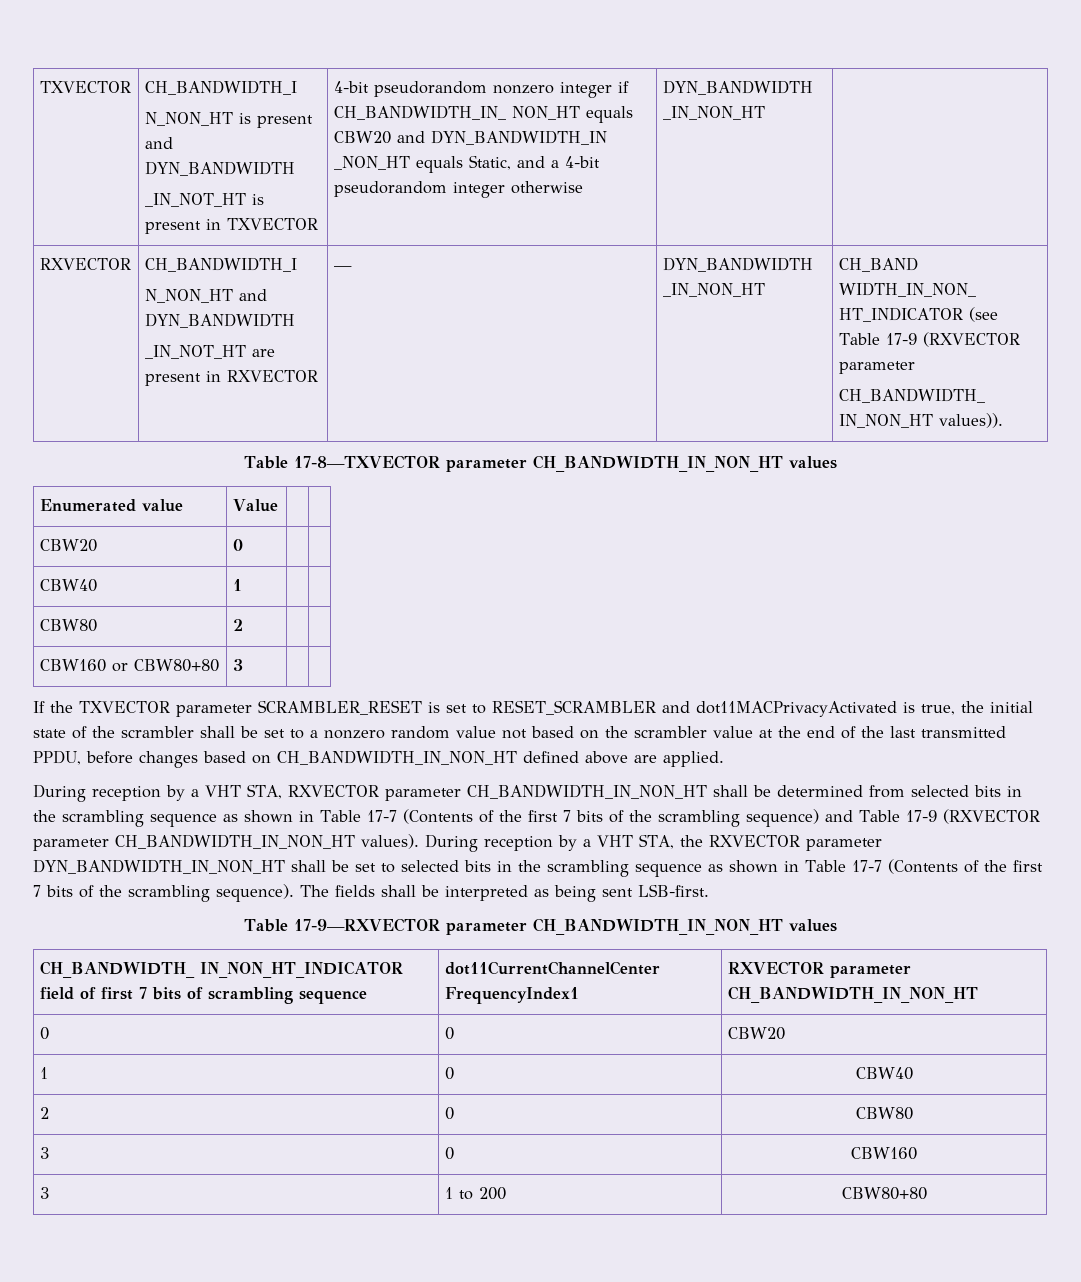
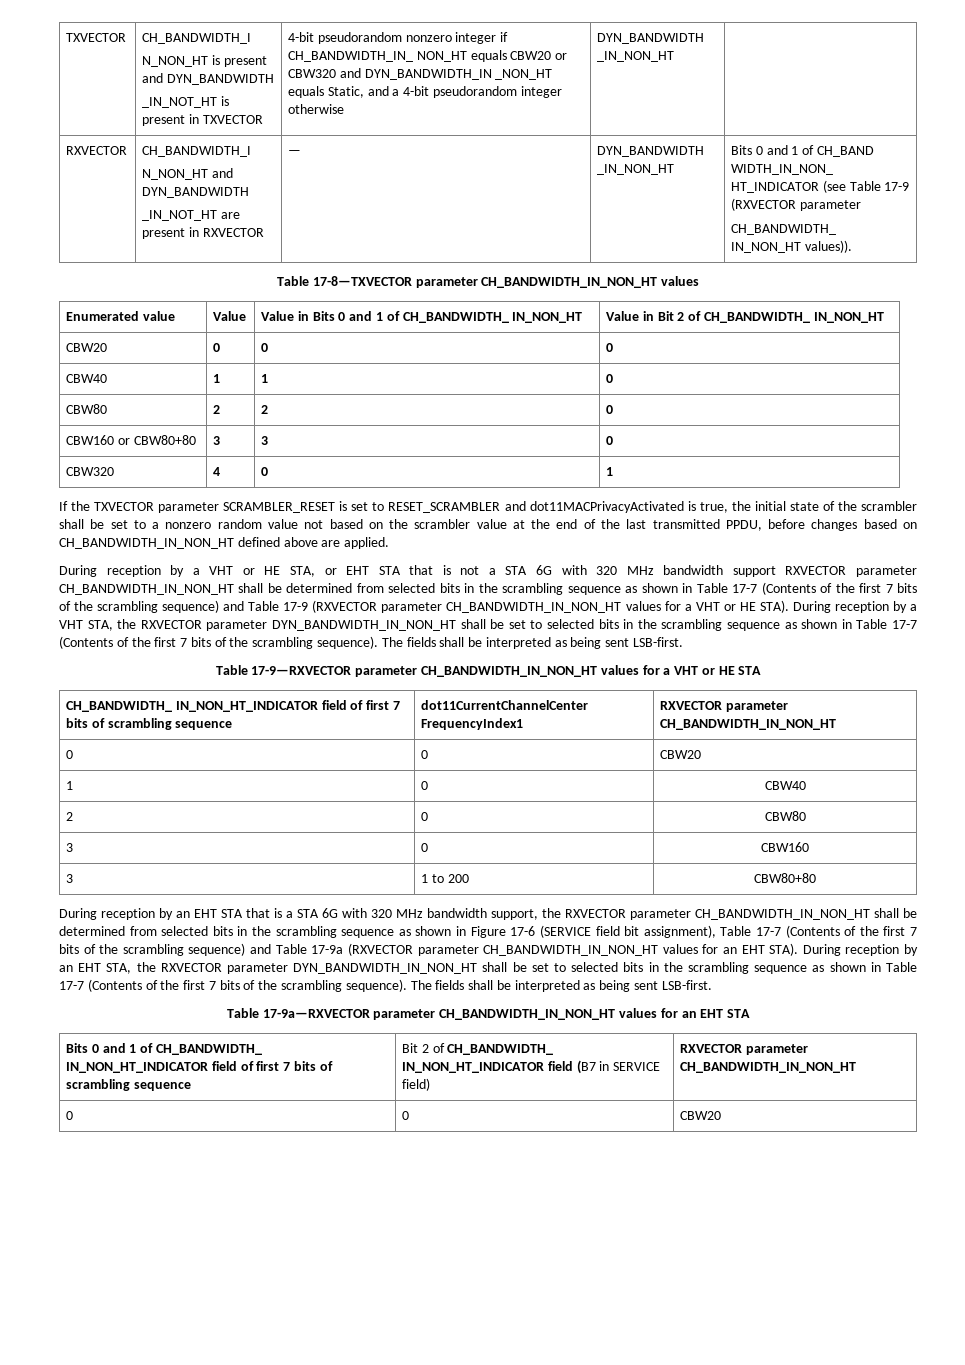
(391, 137) none -> [555,53,568,60] [288,69,337,78] or CBW320
(765, 290) none -> [731,145,815,155] Bits 0 and 1 of
(278, 505) | -> [261,311,583,323] [606,311,884,323] Value in Bits 0 and 1 of CH_BANDWIDTH_ IN_NON_HT | Value in Bit 2 of CH_BANDWIDTH_ IN_NON_HT
(243, 545) | -> [261,343,269,352] [606,343,614,352] 0 | 0
(242, 585) | -> [261,374,269,383] [606,374,614,383] 1 | 0
(243, 625) | -> [261,405,269,414] [606,405,614,414] 2 | 0
(243, 665) | -> [261,436,269,445] [606,436,614,445] [66,467,115,476] [213,467,221,476] [261,467,269,476] [606,467,614,476] 3 | 0 // CBW320 | 4 | 0 | 1
[247,784,282,799] STA, -> [242,565,776,577] or HE STA, or EHT STA that is not a STA 6G with 320 MHz bandwidth support
[361,834,419,849] values). -> [625,600,789,613] values for a VHT or HE STA).
(837, 925) none -> [642,665,762,675] for a VHT or HE STA
(927, 1193) none -> [59,908,917,920] [59,925,917,938] [59,943,918,956] [59,962,918,974] [59,979,712,992] [226,1008,751,1020] [66,1043,263,1055] [66,1061,333,1073] [66,1079,191,1091] [402,1043,554,1055] [402,1060,661,1074] [402,1078,431,1091] [680,1044,808,1055] [680,1062,857,1073] [66,1111,74,1120] [402,1111,410,1120] [680,1111,722,1120] // During reception by an EHT STA that is a STA 6G with 320 MHz bandwidth support, the RXVECTOR parameter CH_BANDWIDTH_IN_NON_HT shall be determined from selected bits in the scrambling sequence as shown in Figure 17-6 (SERVICE field bit assignment), Table 17-7 (Contents of the first 7 bits of the scrambling sequence) and Table 17-9a (RXVECTOR parameter CH_BANDWIDTH_IN_NON_HT values for an EHT STA). During reception by an EHT STA, the RXVECTOR parameter DYN_BANDWIDTH_IN_NON_HT shall be set to selected bits in the scrambling sequence as shown in Table 17-7 (Contents of the first 7 bits of the scrambling sequence). The fields shall be interpreted as being sent LSB-first. // Table 17-9a—RXVECTOR parameter CH_BANDWIDTH_IN_NON_HT values for an EHT STA // Bits 0 and 1 of CH_BANDWIDTH_ IN_NON_HT_INDICATOR field of first 7 bits of scrambling sequence | Bit 2 of CH_BANDWIDTH_ IN_NON_HT_INDICATOR field (B7 in SERVICE field) | RXVECTOR parameter CH_BANDWIDTH_IN_NON_HT // 0 | 0 | CBW20

